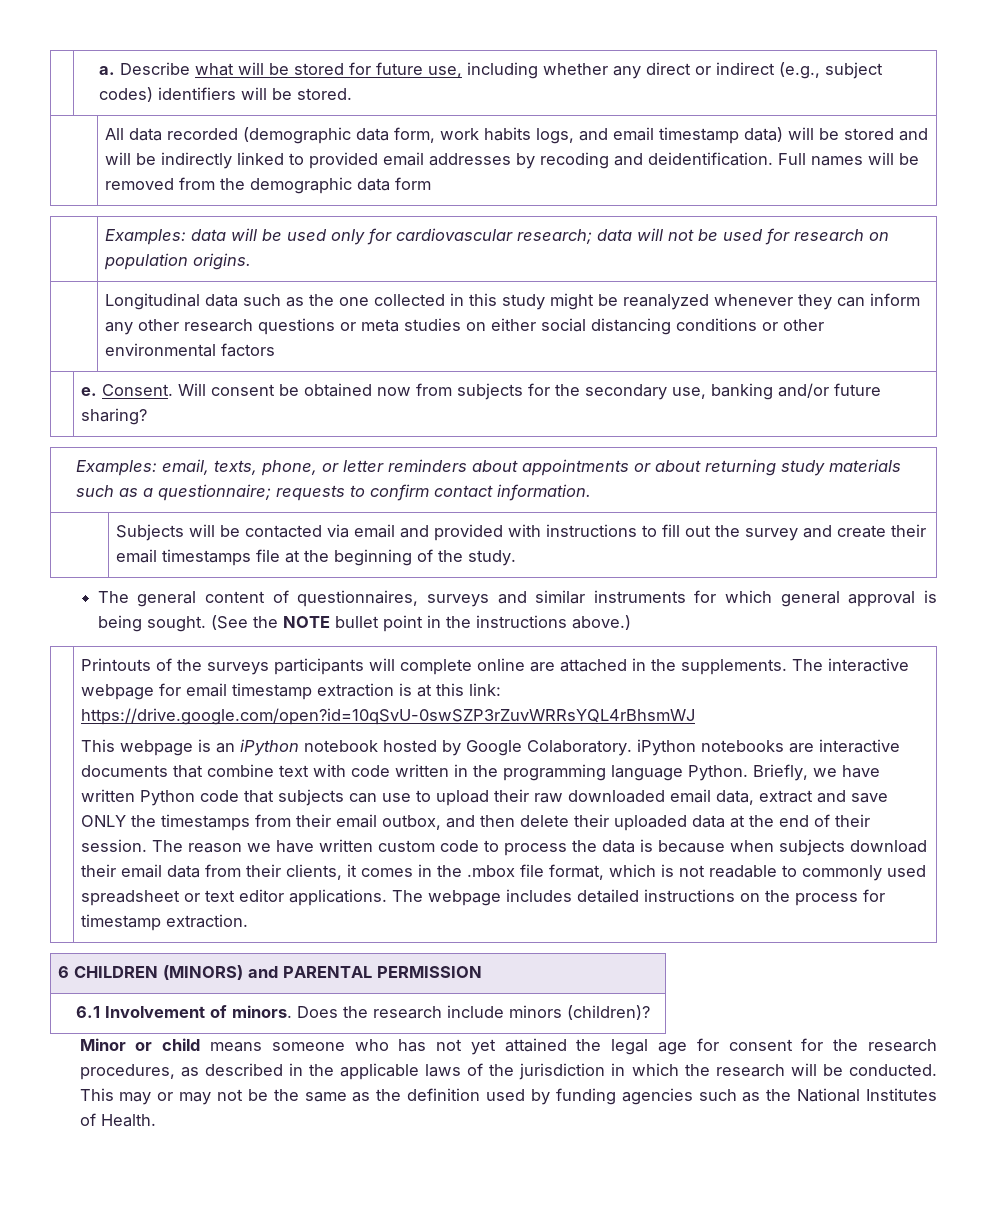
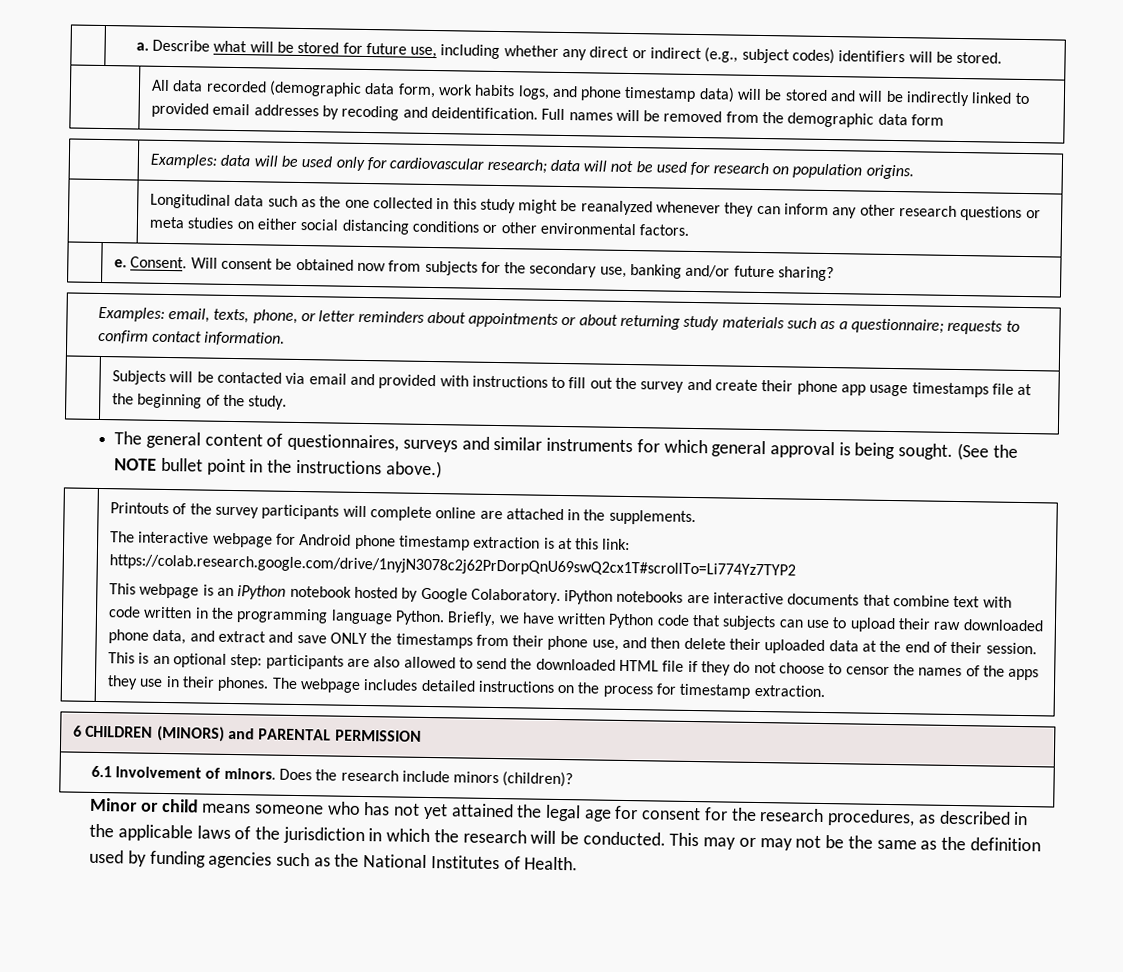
[612,127,654,141] email -> [580,86,623,101] phone
[220,343,275,357] factors -> [639,224,690,236] factors.
[115,549,157,563] email -> [796,380,909,397] phone app usage
[206,662,269,675] surveys -> [214,506,259,519] survey
(787, 667) none -> (696, 517) //
[185,683,227,697] email -> [299,534,396,550] Android phone
[80,708,695,725] https://drive.google.com/open?id=10qSvU-0swSZP3rZuvWRRsYQL4rBhsmWJ -> [108,554,796,579] https://colab.research.google.com/drive/1nyjN3078c2j62PrDorpQnU69swQ2cx1T#scrollTo=Li774Yz7TYP2
[669,789,754,805] email data, -> [107,629,215,645] phone data, and
[335,814,441,830] email outbox, -> [547,635,619,651] phone use,
[151,839,927,856] [80,864,926,881] [80,889,387,906] The reason we have written custom code to process the data is because when subjects download their email data from their clients, it comes in the .mbox file format, which is not readable to commonly used spreadsheet or text editor applications. -> [107,652,1040,681] [106,675,270,692] This is an optional step: participants are also allowed to send the downloaded HTML file if they do not choose to censor the names of the apps they use in their phones.

